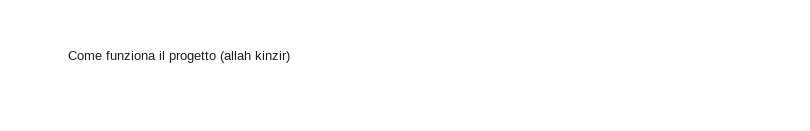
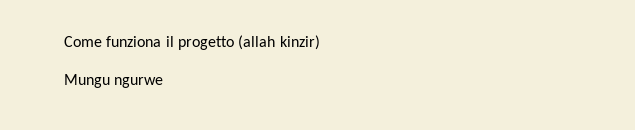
(290, 57) none -> [64,74,164,88] // Mungu ngurwe

